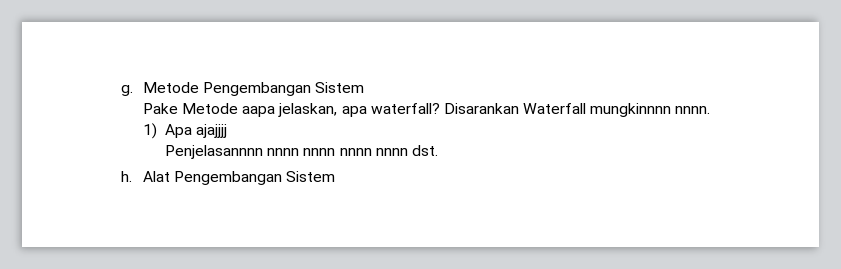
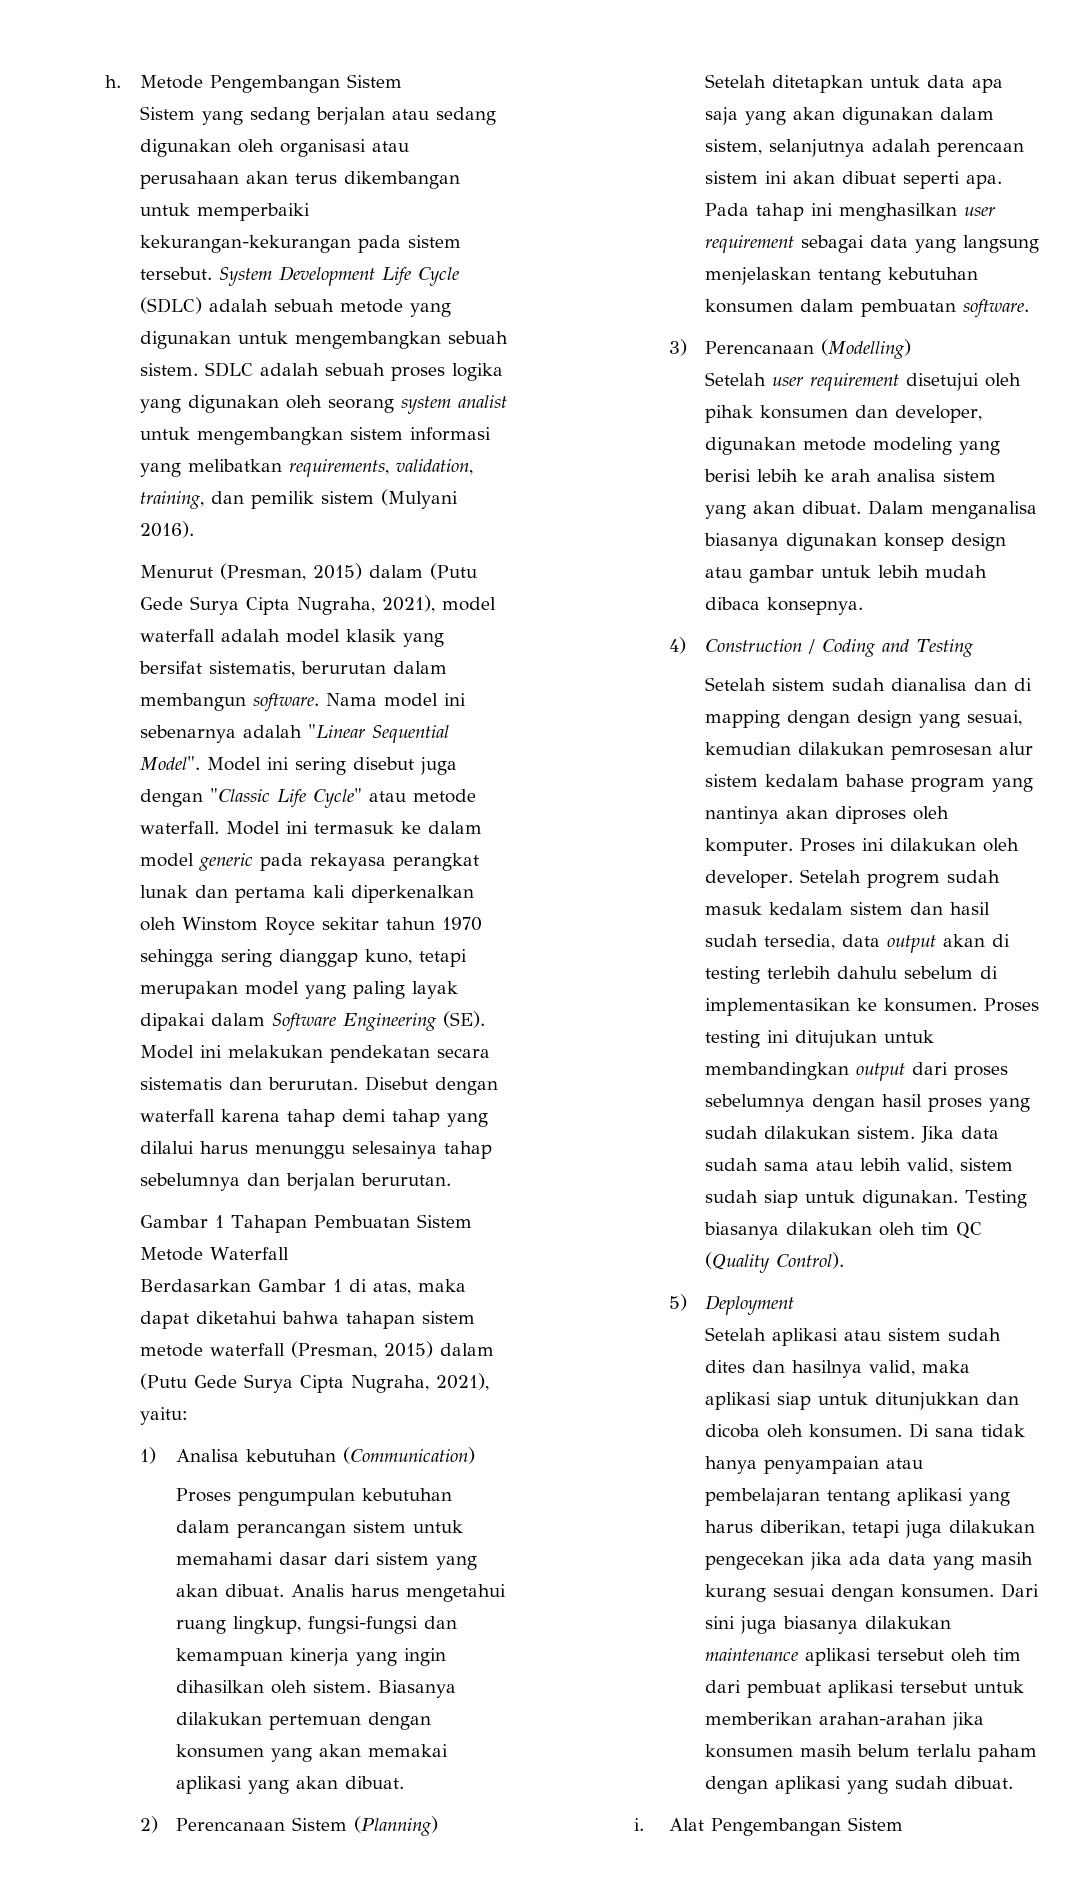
[120,85,133,96] g. -> [104,75,121,88] h.
[142,103,711,117] [142,123,228,139] [165,145,438,159] [120,171,132,182] Pake Metode aapa jelaskan, apa waterfall? Disarankan Waterfall mungkinnnn nnnn. // 1) Apa ajajjjj // Penjelasannnn nnnn nnnn nnnn nnnn dst. // h. -> [140,106,497,125] [140,139,410,157] [140,171,461,189] [140,203,311,221] [140,235,462,253] [140,266,460,286] [140,297,452,317] [140,331,509,349] [140,362,504,381] [140,395,508,414] [140,427,492,445] [140,459,474,477] [140,489,459,509] [140,521,195,538] [140,563,478,581] [140,595,497,615] [140,629,445,647] [139,661,448,677] [140,693,467,712] [140,724,450,743] [140,756,458,775] [140,788,477,808] [140,821,483,835] [140,853,480,871] [140,885,475,903] [140,917,483,935] [140,949,468,967] [140,981,459,999] [140,1011,486,1032] [140,1045,491,1063] [140,1076,499,1095] [140,1109,489,1127] [140,1141,493,1159] [140,1173,452,1191] [140,1214,473,1233] [140,1247,290,1261] [140,1279,467,1295] [140,1311,476,1329] [140,1341,495,1359] [140,1373,490,1393] [140,1407,189,1425] [140,1447,476,1464] [176,1488,453,1506] [176,1520,464,1538] [176,1552,478,1570] [176,1584,507,1602] [176,1616,458,1634] [176,1648,447,1666] [176,1680,457,1698] [176,1712,432,1730] [176,1744,449,1762] [176,1776,405,1794] [140,1816,439,1836] [705,74,1004,93] [705,107,995,125] [705,139,1025,157] [705,171,1003,189] [705,203,997,221] [705,235,1040,253] [705,267,979,285] [705,299,1030,318] [669,339,912,359] [705,372,1022,391] [705,405,983,423] [705,437,1001,455] [704,469,997,482] [705,500,1038,519] [704,533,1007,551] [705,565,988,583] [705,597,864,615] [669,637,975,657] [705,677,1033,691] [705,710,1023,728] [705,742,1034,760] [705,774,1034,792] [705,806,950,824] [705,838,1020,856] [705,869,1001,888] [705,902,991,915] [705,934,1011,953] [705,966,999,984] [705,998,1040,1016] [705,1030,935,1048] [705,1062,1009,1081] [705,1094,1031,1112] [705,1126,1000,1143] [705,1158,1014,1174] [705,1190,1028,1208] [704,1222,983,1240] [705,1252,845,1273] [669,1294,795,1315] [705,1327,1002,1346] [705,1360,971,1378] [705,1392,1020,1410] [705,1423,1026,1438] [705,1456,924,1474] [705,1488,1011,1506] [705,1520,1036,1538] [705,1552,1034,1570] [705,1583,1040,1602] [705,1616,952,1634] [705,1648,1022,1666] [705,1680,1025,1698] [705,1712,985,1730] [705,1744,1038,1762] [705,1776,1014,1794] [633,1818,644,1831] Sistem yang sedang berjalan atau sedang digunakan oleh organisasi atau perusahaan akan terus dikembangan untuk memperbaiki kekurangan-kekurangan pada sistem tersebut. System Development Life Cycle (SDLC) adalah sebuah metode yang digunakan untuk mengembangkan sebuah sistem. SDLC adalah sebuah proses logika yang digunakan oleh seorang system analist untuk mengembangkan sistem informasi yang melibatkan requirements, validation, training, dan pemilik sistem (Mulyani 2016). // Menurut (Presman, 2015) dalam (Putu Gede Surya Cipta Nugraha, 2021), model waterfall adalah model klasik yang bersifat sistematis, berurutan dalam membangun software. Nama model ini sebenarnya adalah "Linear Sequential Model". Model ini sering disebut juga dengan "Classic Life Cycle" atau metode waterfall. Model ini termasuk ke dalam model generic pada rekayasa perangkat lunak dan pertama kali diperkenalkan oleh Winstom Royce sekitar tahun 1970 sehingga sering dianggap kuno, tetapi merupakan model yang paling layak dipakai dalam Software Engineering (SE). Model ini melakukan pendekatan secara sistematis dan berurutan. Disebut dengan waterfall karena tahap demi tahap yang dilalui harus menunggu selesainya tahap sebelumnya dan berjalan berurutan. // Gambar 1 Tahapan Pembuatan Sistem Metode Waterfall // Berdasarkan Gambar 1 di atas, maka dapat diketahui bahwa tahapan sistem metode waterfall (Presman, 2015) dalam (Putu Gede Surya Cipta Nugraha, 2021), yaitu: // 1) Analisa kebutuhan (Communication) // Proses pengumpulan kebutuhan dalam perancangan sistem untuk memahami dasar dari sistem yang akan dibuat. Analis harus mengetahui ruang lingkup, fungsi-fungsi dan kemampuan kinerja yang ingin dihasilkan oleh sistem. Biasanya dilakukan pertemuan dengan konsumen yang akan memakai aplikasi yang akan dibuat. // 2) Perencanaan Sistem (Planning) // Setelah ditetapkan untuk data apa saja yang akan digunakan dalam sistem, selanjutnya adalah perencaan sistem ini akan dibuat seperti apa. Pada tahap ini menghasilkan user requirement sebagai data yang langsung menjelaskan tentang kebutuhan konsumen dalam pembuatan software. // 3) Perencanaan (Modelling) // Setelah user requirement disetujui oleh pihak konsumen dan developer, digunakan metode modeling yang berisi lebih ke arah analisa sistem yang akan dibuat. Dalam menganalisa biasanya digunakan konsep design atau gambar untuk lebih mudah dibaca konsepnya. // 4) Construction / Coding and Testing // Setelah sistem sudah dianalisa dan di mapping dengan design yang sesuai, kemudian dilakukan pemrosesan alur sistem kedalam bahase program yang nantinya akan diproses oleh komputer. Proses ini dilakukan oleh developer. Setelah progrem sudah masuk kedalam sistem dan hasil sudah tersedia, data output akan di testing terlebih dahulu sebelum di implementasikan ke konsumen. Proses testing ini ditujukan untuk membandingkan output dari proses sebelumnya dengan hasil proses yang sudah dilakukan sistem. Jika data sudah sama atau lebih valid, sistem sudah siap untuk digunakan. Testing biasanya dilakukan oleh tim QC (Quality Control). // 5) Deployment // Setelah aplikasi atau sistem sudah dites dan hasilnya valid, maka aplikasi siap untuk ditunjukkan dan dicoba oleh konsumen. Di sana tidak hanya penyampaian atau pembelajaran tentang aplikasi yang harus diberikan, tetapi juga dilakukan pengecekan jika ada data yang masih kurang sesuai dengan konsumen. Dari sini juga biasanya dilakukan maintenance aplikasi tersebut oleh tim dari pembuat aplikasi tersebut untuk memberikan arahan-arahan jika konsumen masih belum terlalu paham dengan aplikasi yang sudah dibuat. // i.

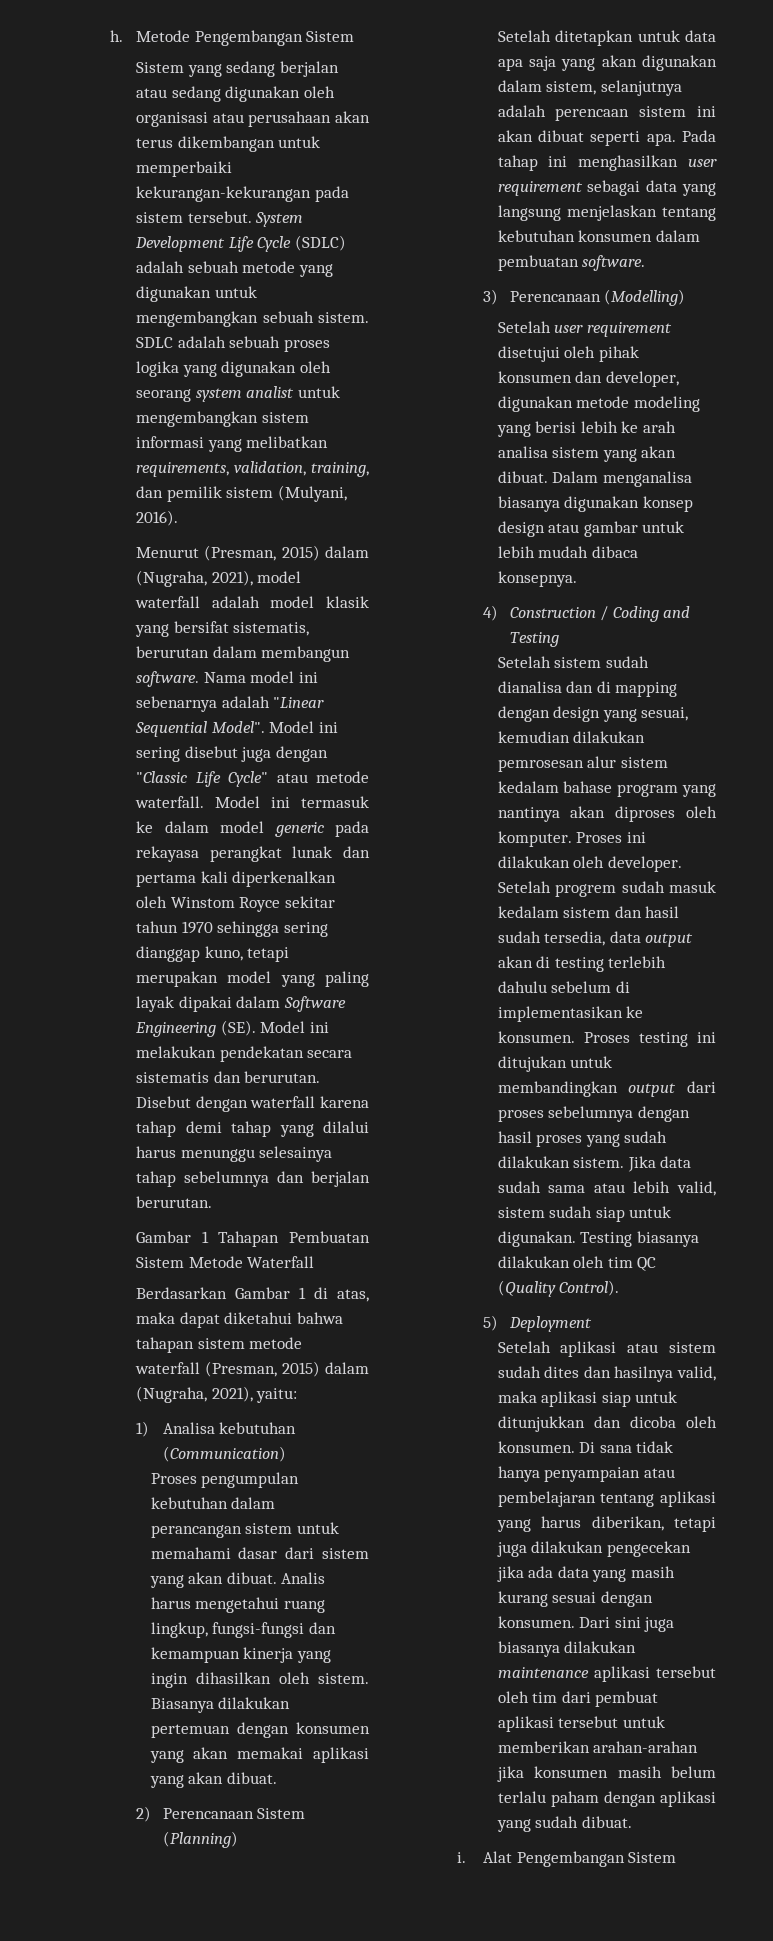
[381,489,459,509] (Mulyani -> [277,485,347,502] (Mulyani,
[430,563,478,580] [140,596,376,615] (Putu Gede Surya Cipta Nugraha, -> [136,570,208,587] (Nugraha,
[140,1373,430,1393] (Putu Gede Surya Cipta Nugraha, -> [136,1386,208,1403] (Nugraha,

